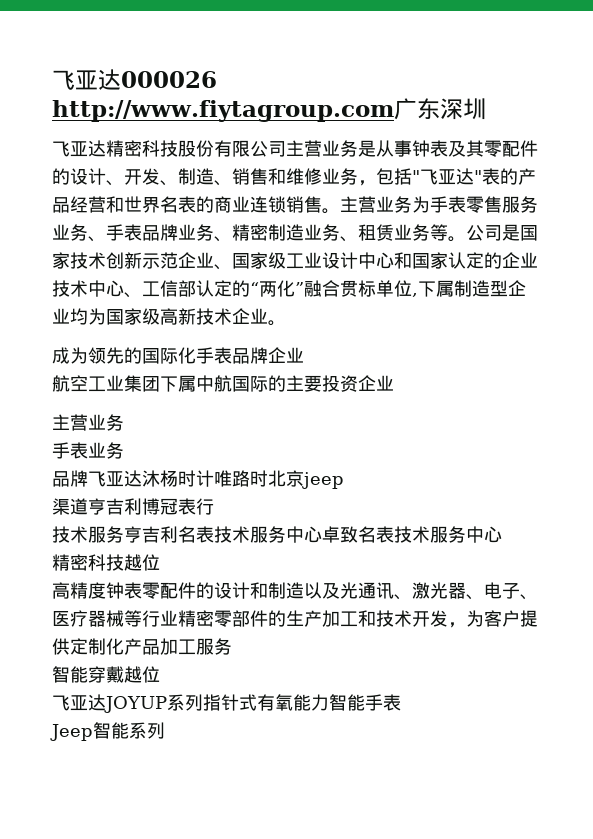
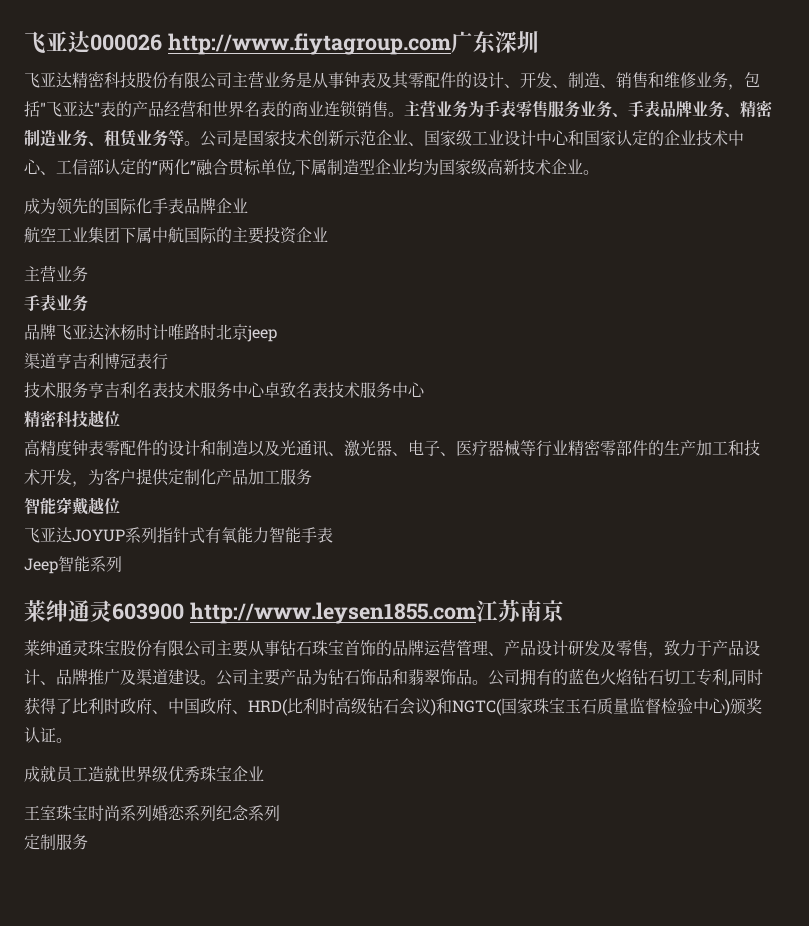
(165, 730) none -> [24,599,564,624] [24,639,760,658] [24,668,763,686] [24,697,762,716] [24,727,72,743] [24,766,264,783] [24,805,280,821] [24,834,88,850] // 莱绅通灵603900 http://www.leysen1855.com江苏南京 // 莱绅通灵珠宝股份有限公司主要从事钻石珠宝首饰的品牌运营管理、产品设计研发及零售，致力于产品设计、品牌推广及渠道建设。公司主要产品为钻石饰品和翡翠饰品。公司拥有的蓝色火焰钻石切工专利,同时获得了比利时政府、中国政府、HRD(比利时高级钻石会议)和NGTC(国家珠宝玉石质量监督检验中心)颁奖认证。 // 成就员工造就世界级优秀珠宝企业 // 王室珠宝时尚系列婚恋系列纪念系列 // 定制服务

